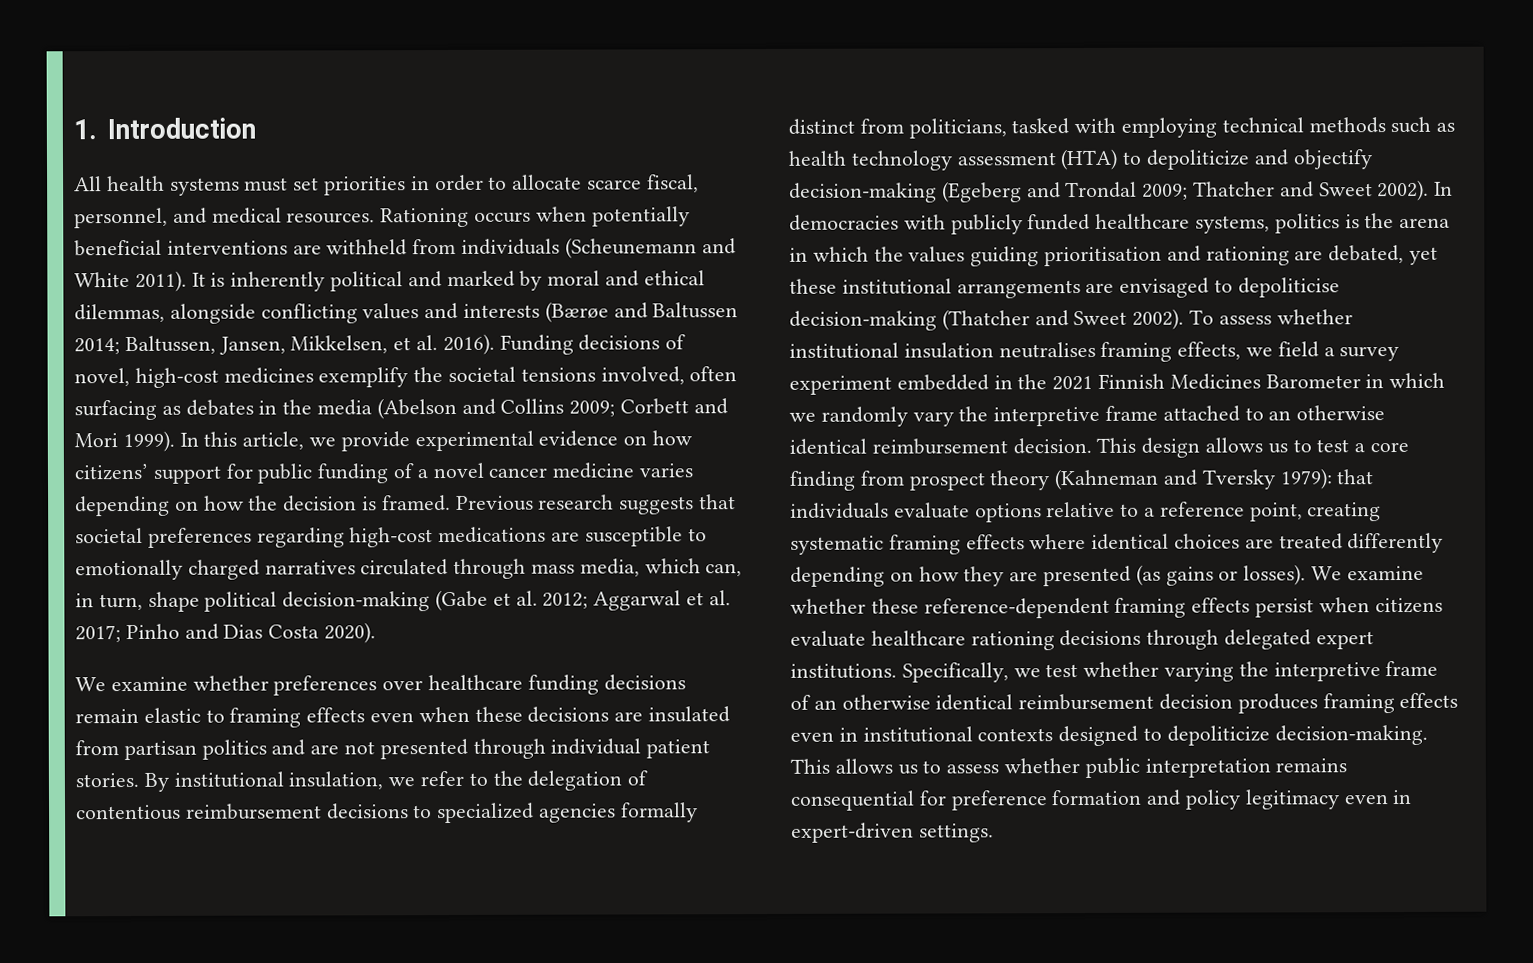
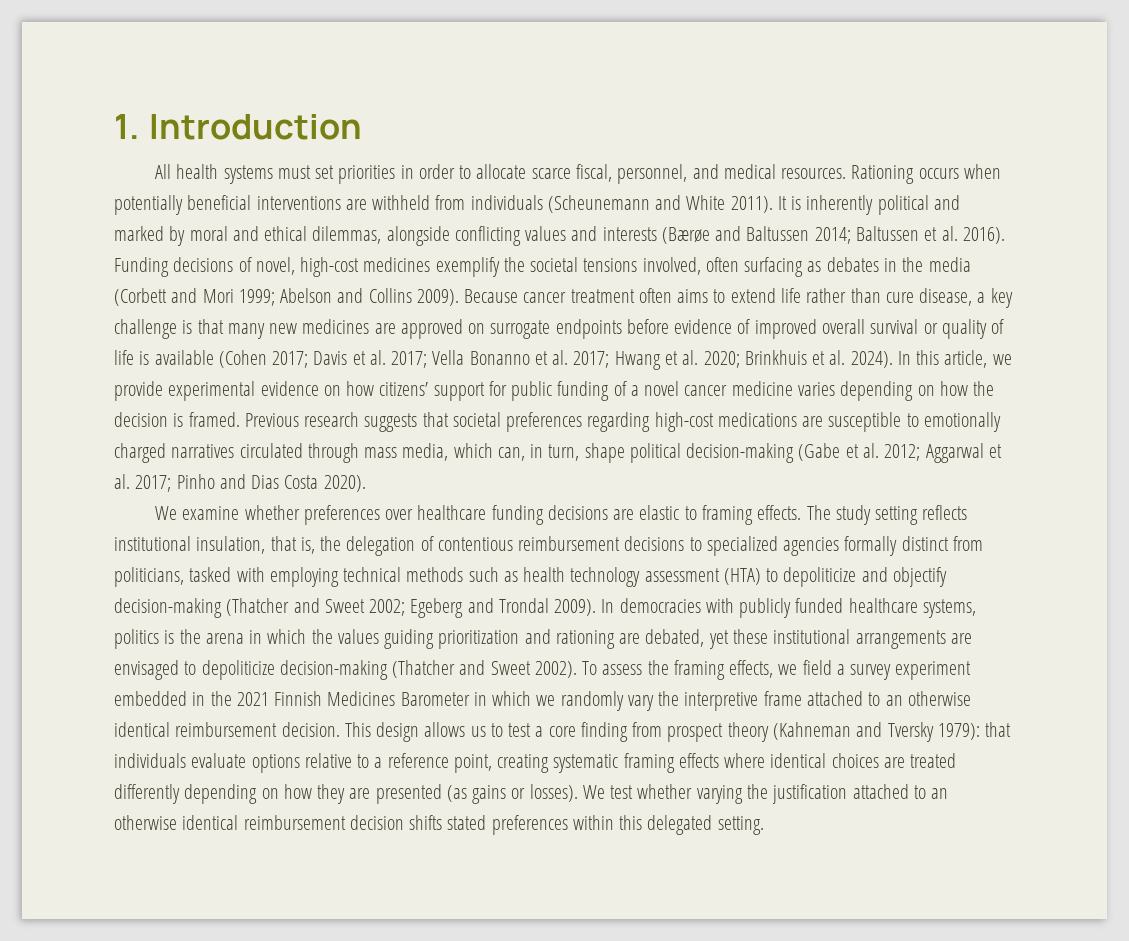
[124,335,389,355] Baltussen, Jansen, Mikkelsen, -> [855,226,919,241] Baltussen
[376,397,728,420] [74,430,175,453] (Abelson and Collins 2009; Corbett and Mori 1999). -> [114,288,1013,308] [114,319,1005,339] [114,350,893,370] (Corbett and Mori 1999; Abelson and Collins 2009). Because cancer treatment often aims to extend life rather than cure disease, a key challenge is that many new medicines are approved on surrogate endpoints before evidence of improved overall survival or quality of life is available (Cohen 2017; Davis et al. 2017; Vella Bonanno et al. 2017; Hwang et al. 2020; Brinkhuis et al. 2024).
[75,708,139,724] remain -> [613,509,635,520] are
[306,706,731,723] [75,738,711,761] [75,770,488,792] effects even when these decisions are insulated from partisan politics and are not presented through individual patient stories. By institutional insulation, we refer to -> [757,505,968,525] [114,536,315,554] effects. The study setting reflects institutional insulation, that is,
[941,179,1430,203] (Egeberg and Trondal 2009; Thatcher and Sweet 2002). -> [226,598,597,618] (Thatcher and Sweet 2002; Egeberg and Trondal 2009).
[1044,246,1163,267] prioritisation -> [438,630,520,649] prioritization
[1237,277,1340,298] depoliticise -> [201,660,275,680] depoliticize
[1276,309,1353,325] [789,341,1096,359] whether institutional insulation neutralises -> [647,660,669,675] the
[1346,565,1424,581] [790,597,1443,619] [790,629,1374,651] [790,662,1041,683] examine whether these reference-dependent framing effects persist when citizens evaluate healthcare rationing decisions through delegated expert institutions. Specifically, we -> (605, 792) none
[1273,660,1439,682] [790,694,811,710] interpretive frame of -> [772,784,926,804] justification attached to
[1237,692,1459,714] [790,724,1428,747] [790,757,1348,779] [790,789,1413,811] [791,822,994,843] produces framing effects even in institutional contexts designed to depoliticize decision-making. This allows us to assess whether public interpretation remains consequential for preference formation and policy legitimacy even in expert-driven settings. -> [409,815,764,835] shifts stated preferences within this delegated setting.

